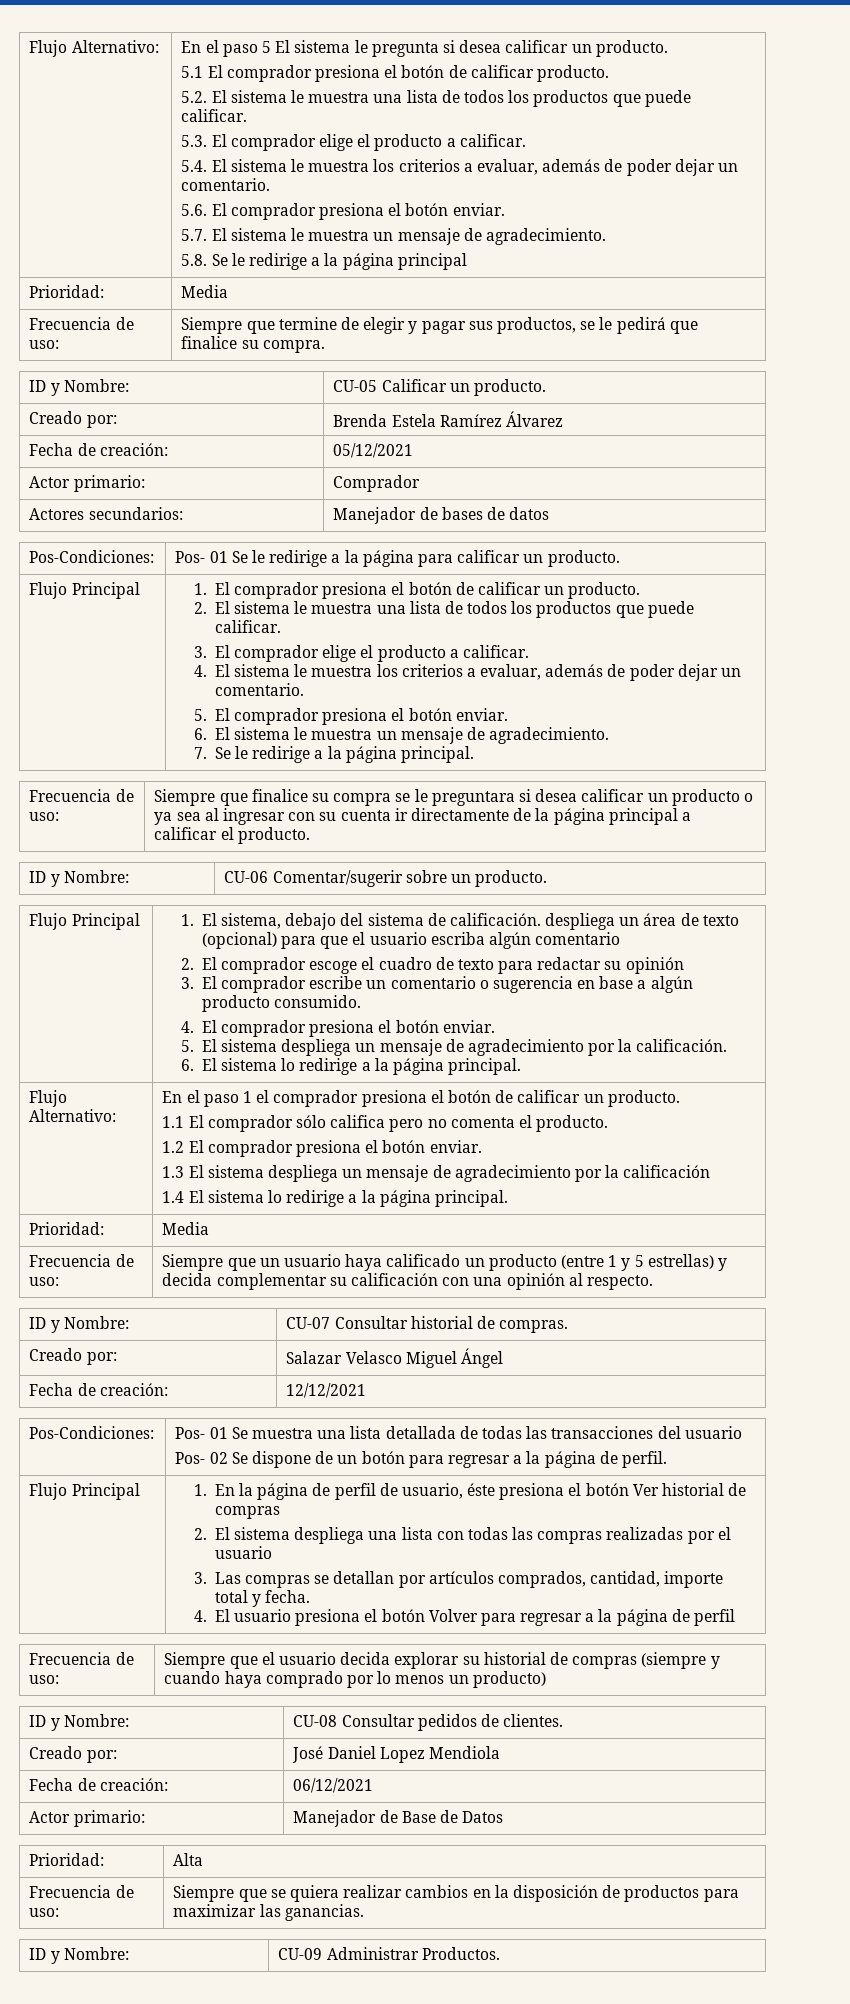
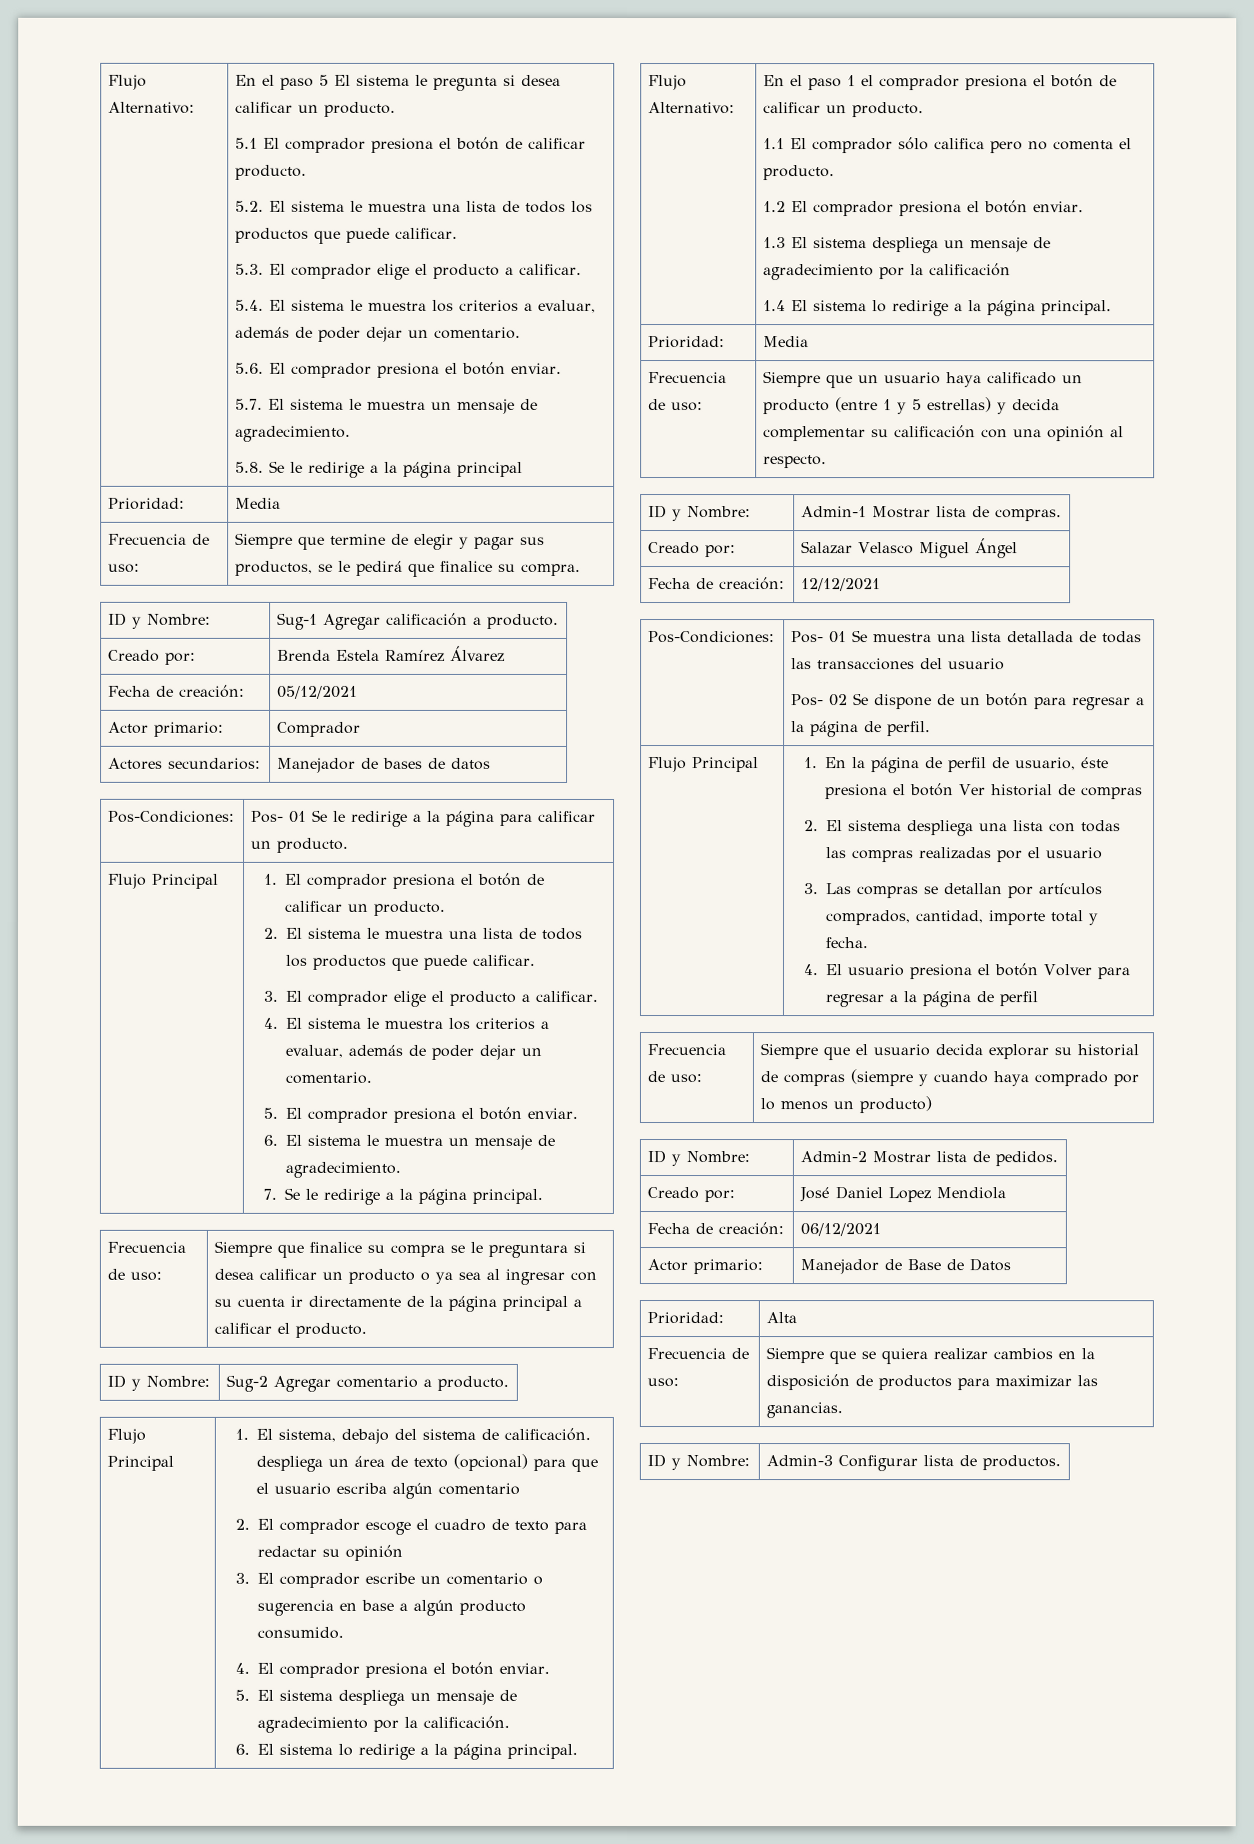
[333,379,470,392] CU-05 Calificar un -> [277,612,483,630] Sug-1 Agregar calificación a
[224,870,472,887] CU-06 Comentar/sugerir sobre un -> [226,1374,433,1392] Sug-2 Agregar comentario a
[286,1316,473,1329] CU-07 Consultar historial -> [801,506,968,519] Admin-1 Mostrar lista
[293,1714,564,1731] CU-08 Consultar pedidos de clientes. -> [800,1151,1059,1167] Admin-2 Mostrar lista de pedidos.
[278,1947,500,1960] CU-09 Administrar Productos. -> [766,1455,1062,1472] Admin-3 Configurar lista de productos.

